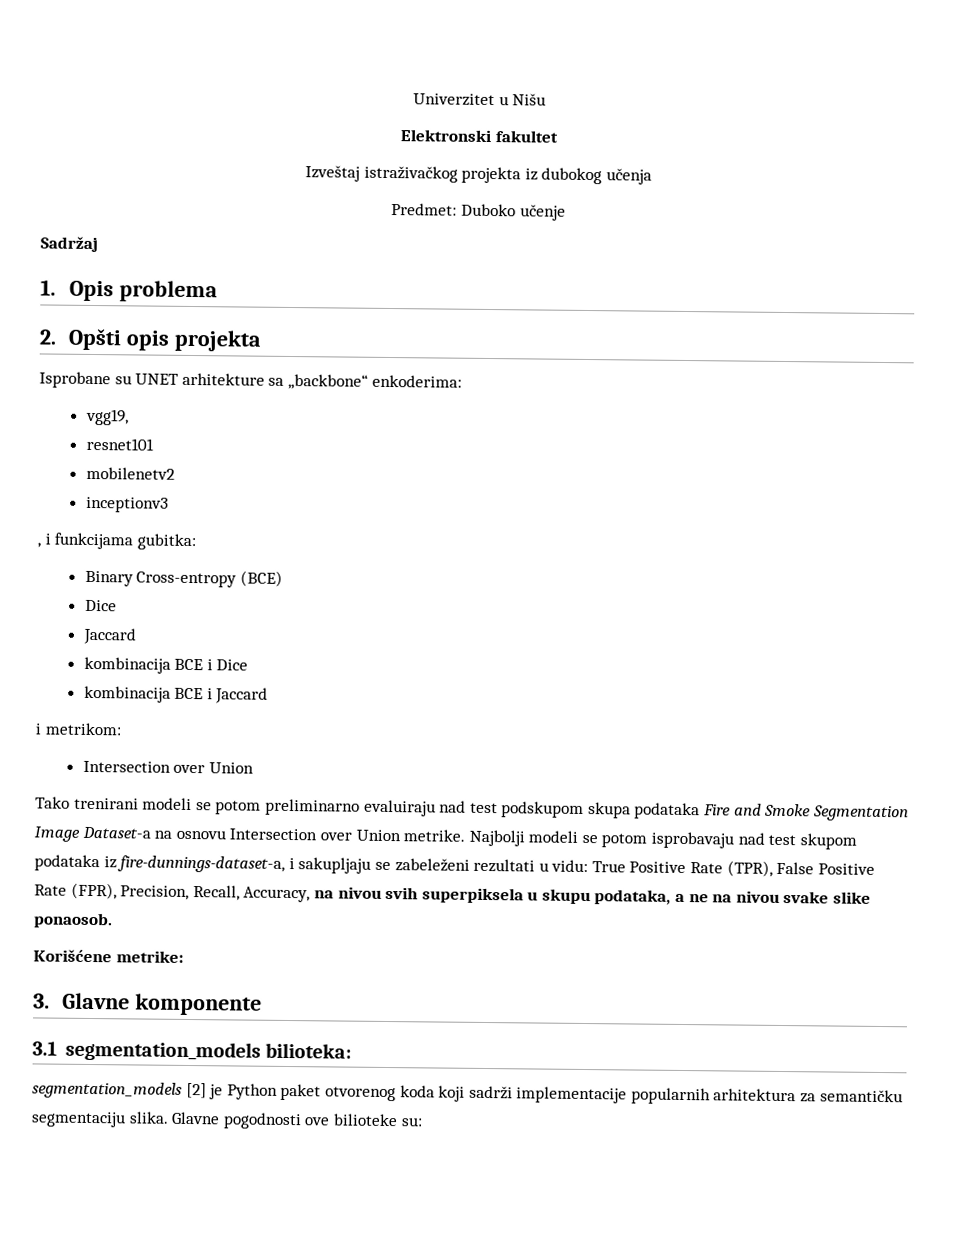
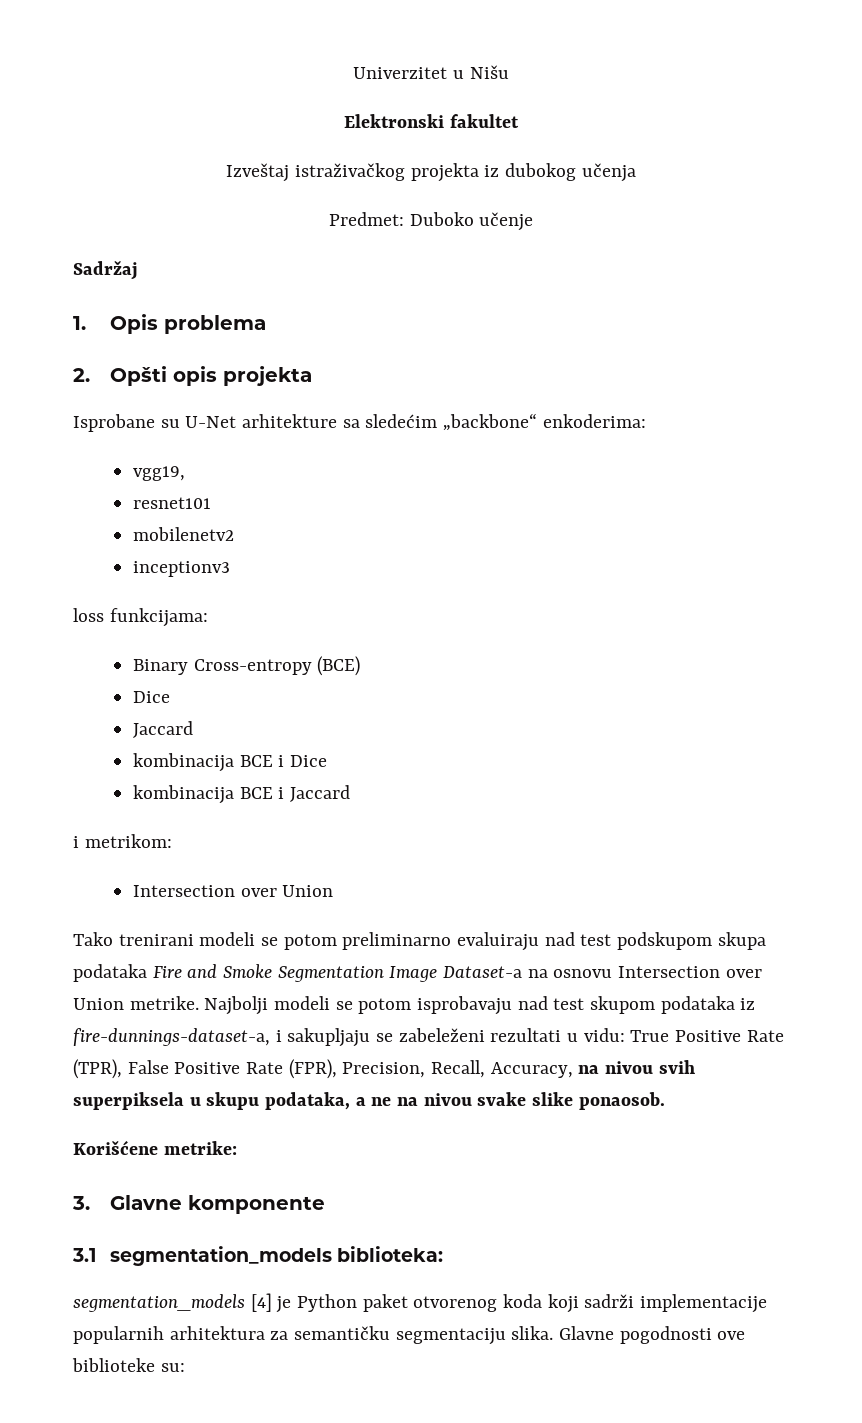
[135,373,180,385] UNET -> [185,416,237,428] U-Net
(285, 381) none -> [365,414,438,428] sledećim
[37,532,196,551] , i funkcijama gubitka: -> [73,608,208,627] loss funkcijama:
[264,1042,352,1059] [32,1081,207,1099] bilioteka: // segmentation_models [2] -> [337,1246,444,1262] [73,1293,272,1312] biblioteka: // segmentation_models [4]
[332,1113,398,1127] bilioteke -> [72,1358,155,1372] biblioteke

